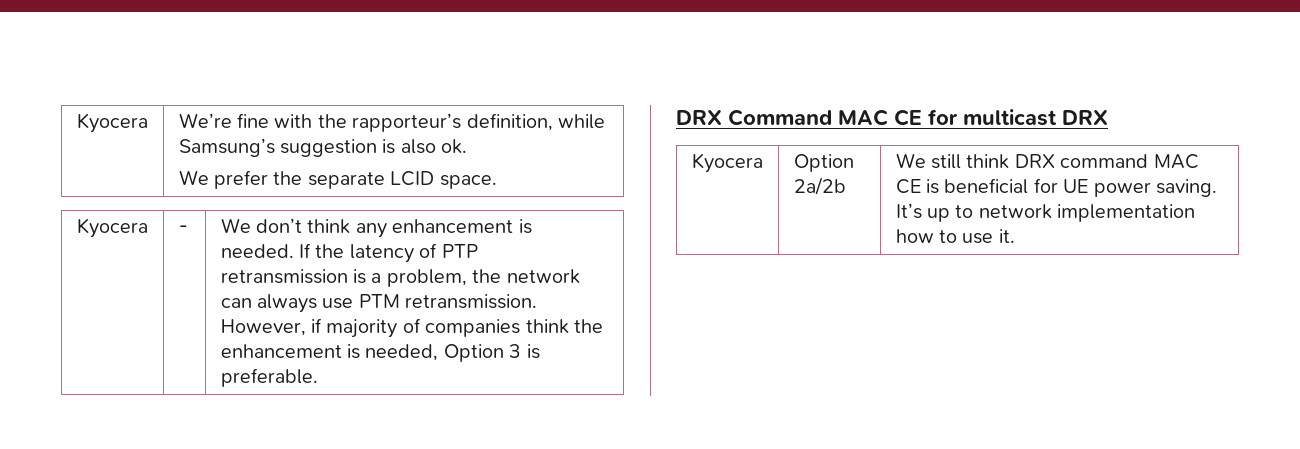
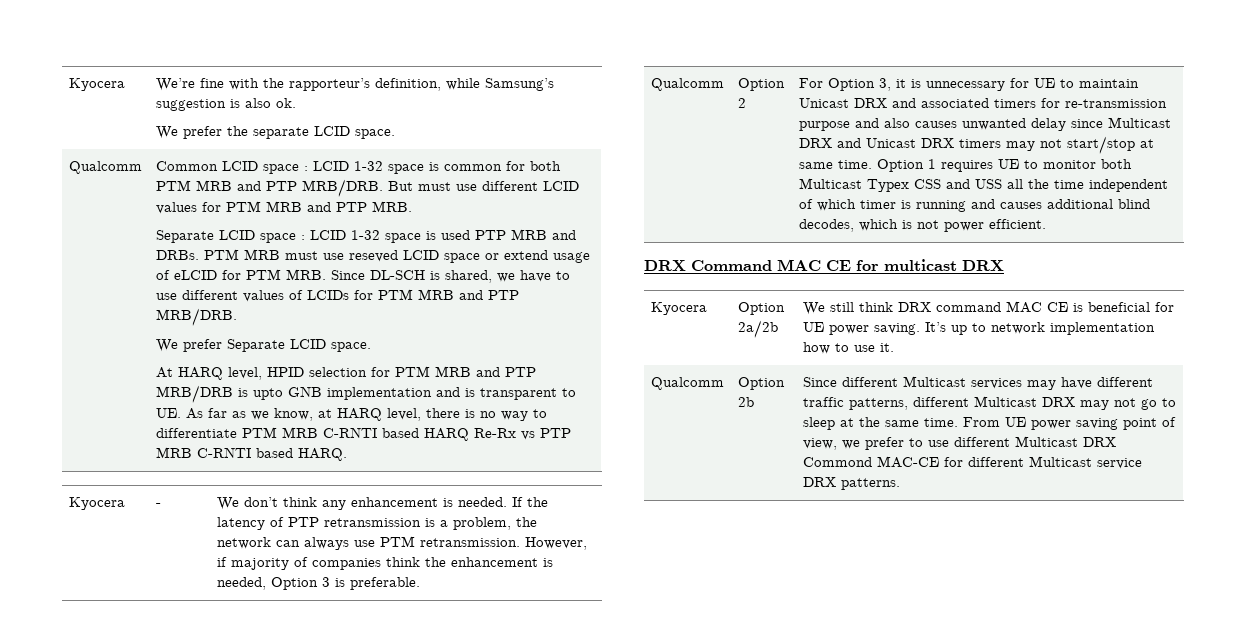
(497, 182) none -> [68,161,142,174] [155,161,561,174] [155,179,579,197] [155,201,412,214] [155,229,576,243] [155,249,590,263] [155,269,570,283] [155,289,519,302] [155,308,237,326] [155,339,371,352] [155,366,536,380] [155,385,576,403] [155,408,547,421] [155,427,571,441] [155,447,347,461] // Qualcomm | Common LCID space : LCID 1-32 space is common for both PTM MRB and PTP MRB/DRB. But must use different LCID values for PTM MRB and PTP MRB. // Separate LCID space : LCID 1-32 space is used PTP MRB and DRBs. PTM MRB must use reseved LCID space or extend usage of eLCID for PTM MRB. Since DL-SCH is shared, we have to use different values of LCIDs for PTM MRB and PTP MRB/DRB. // We prefer Separate LCID space. // At HARQ level, HPID selection for PTM MRB and PTP MRB/DRB is upto GNB implementation and is transparent to UE. As far as we know, at HARQ level, there is no way to differentiate PTM MRB C-RNTI based HARQ Re-Rx vs PTP MRB C-RNTI based HARQ.
(318, 377) none -> [650,78,724,91] [737,78,785,91] [737,98,746,108] [798,78,1139,91] [798,98,1167,108] [798,117,1171,131] [798,136,1154,154] [798,159,1132,172] [798,178,1168,192] [798,199,1150,212] [798,219,1046,232] // Qualcomm | Option 2 | For Option 3, it is unnecessary for UE to maintain Unicast DRX and associated timers for re-transmission purpose and also causes unwanted delay since Multicast DRX and Unicast DRX timers may not start/stop at same time. Option 1 requires UE to monitor both Multicast Typex CSS and USS all the time independent of which timer is running and causes additional blind decodes, which is not power efficient.
(1015, 236) none -> [650,377,724,390] [737,377,785,390] [737,397,754,407] [802,376,1153,390] [802,396,1176,410] [802,417,1176,430] [802,436,1116,450] [802,456,1142,469] [802,477,900,490] // Qualcomm | Option 2b | Since different Multicast services may have different traffic patterns, different Multicast DRX may not go to sleep at the same time. From UE power saving point of view, we prefer to use different Multicast DRX Commond MAC-CE for different Multicast service DRX patterns.

